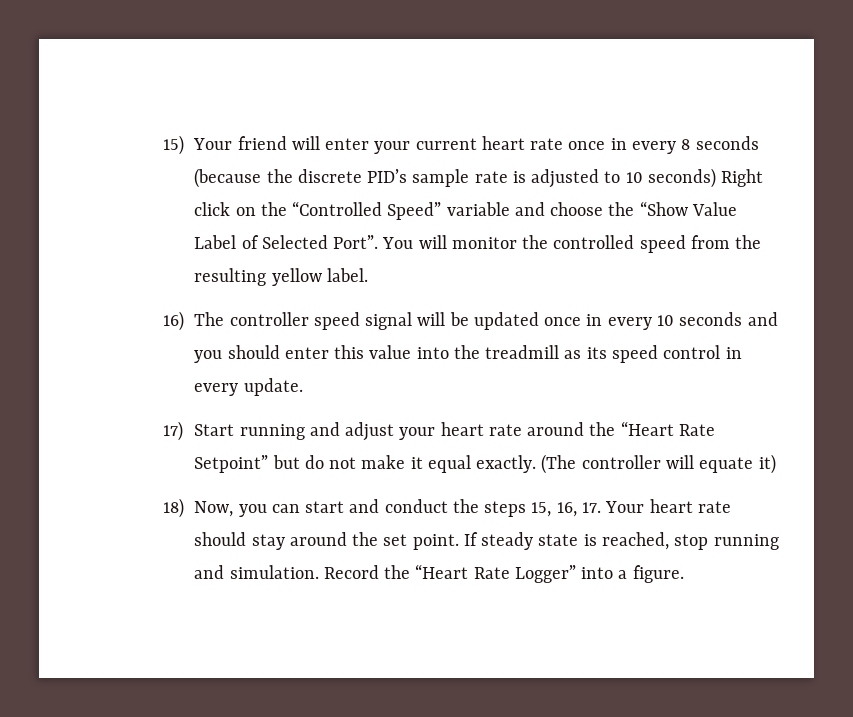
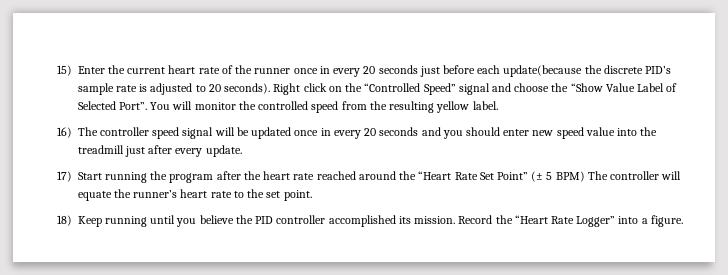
[193,136,759,154] [194,168,262,188] Your friend will enter your current heart rate once in every 8 seconds (because -> [77,65,583,77] Enter the current heart rate of the runner once in every 20 seconds just before each update(because
[625,168,716,188] 10 seconds) -> [208,83,271,94] 20 seconds).
[446,202,510,216] variable -> [458,83,490,95] signal
[656,315,674,326] 10 -> [364,128,377,136] 20
[334,345,365,359] this -> [532,127,584,139] new speed
[564,345,742,363] as its speed control in -> [124,145,173,157] just after
[309,422,522,441] and adjust your heart rate -> [150,171,356,183] the program after the heart rate reached
[194,454,776,474] [163,498,731,518] [194,532,779,550] [194,565,319,579] Setpoint” but do not make it equal exactly. (The controller will equate it) // 18) Now, you can start and conduct the steps 15, 16, 17. Your heart rate should stay around the set point. If steady state is reached, stop running and simulation. -> [479,171,682,182] [77,189,312,201] [56,215,456,227] Set Point” (± 5 BPM) The controller will equate the runner’s heart rate to the set point. // 18) Keep running until you believe the PID controller accomplished its mission.

